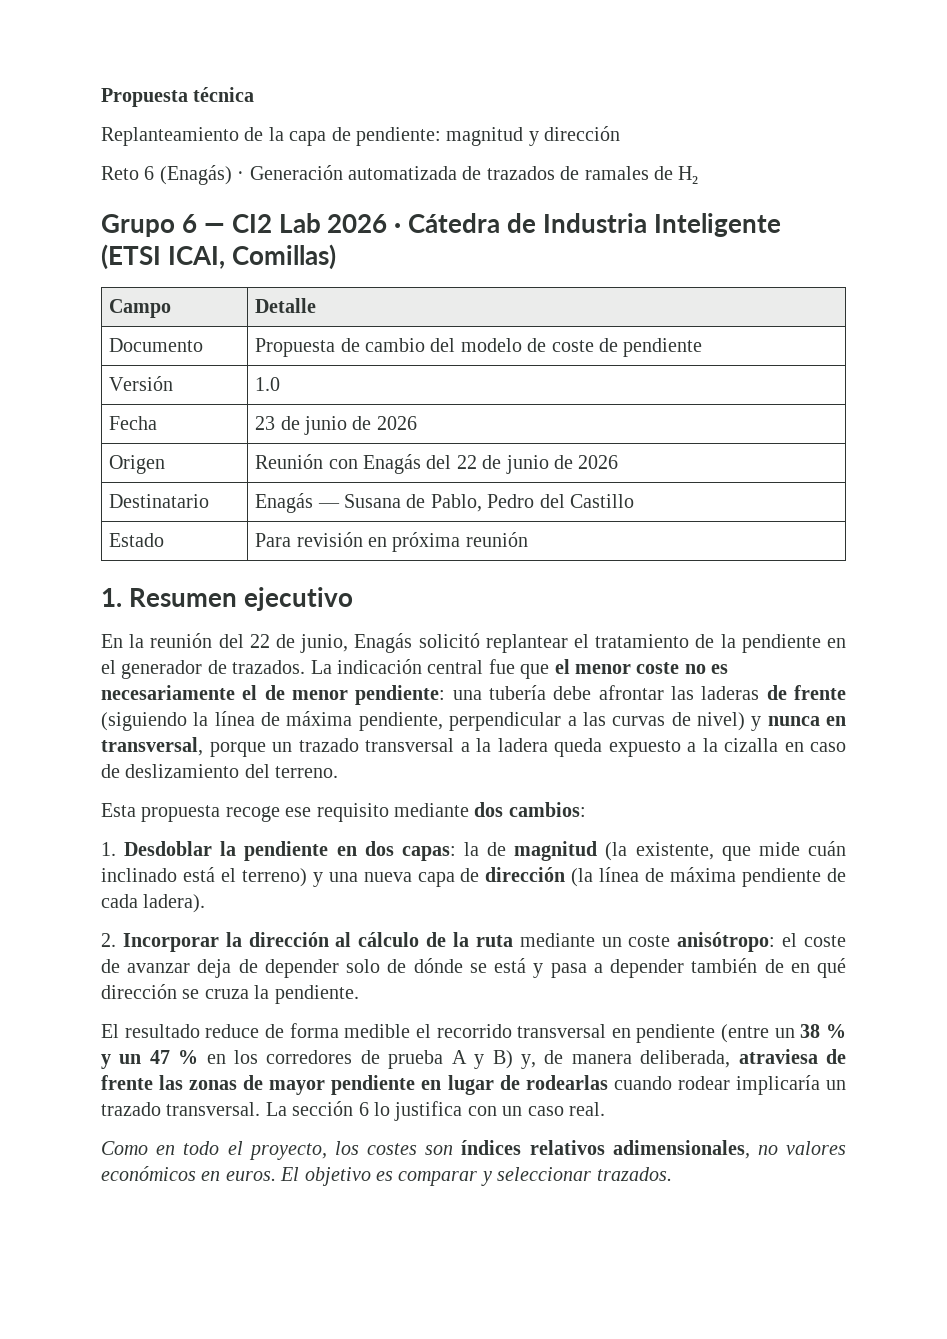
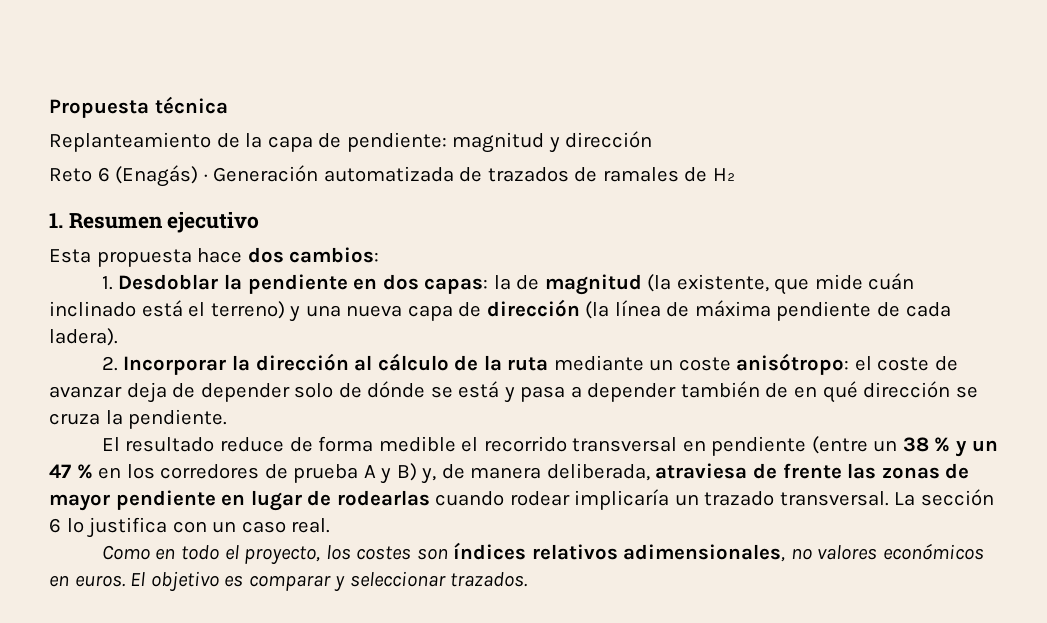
[101,213,781,237] [101,244,336,270] [109,299,172,318] [255,298,317,313] [109,338,204,352] [255,338,703,357] [109,376,174,391] [255,377,281,391] [109,416,158,430] [255,416,417,435] [109,455,166,474] [255,454,619,474] [109,494,210,508] [255,493,634,513] [109,533,165,547] [255,532,528,552] [101,587,353,611] [101,633,847,653] [101,659,729,679] [101,685,847,705] [101,711,846,731] [101,737,846,757] [101,764,339,778] [101,803,469,822] Grupo 6 — CI2 Lab 2026 · Cátedra de Industria Inteligente (ETSI ICAI, Comillas) // Campo | Detalle // Documento | Propuesta de cambio del modelo de coste de pendiente // Versión | 1.0 // Fecha | 23 de junio de 2026 // Origen | Reunión con Enagás del 22 de junio de 2026 // Destinatario | Enagás — Susana de Pablo, Pedro del Castillo // Estado | Para revisión en próxima reunión // 1. Resumen ejecutivo // En la reunión del 22 de junio, Enagás solicitó replantear el tratamiento de la pendiente en el generador de trazados. La indicación central fue que el menor coste no es necesariamente el de menor pendiente: una tubería debe afrontar las laderas de frente (siguiendo la línea de máxima pendiente, perpendicular a las curvas de nivel) y nunca en transversal, porque un trazado transversal a la ladera queda expuesto a la cizalla en caso de deslizamiento del terreno. // Esta propuesta recoge ese requisito mediante -> [49,212,260,233] [49,248,243,267] 1. Resumen ejecutivo // Esta propuesta hace

